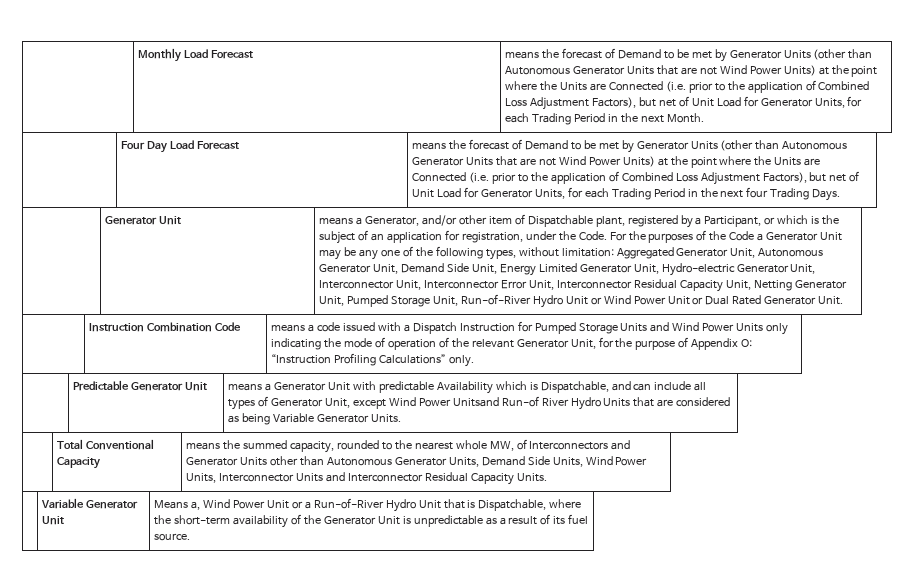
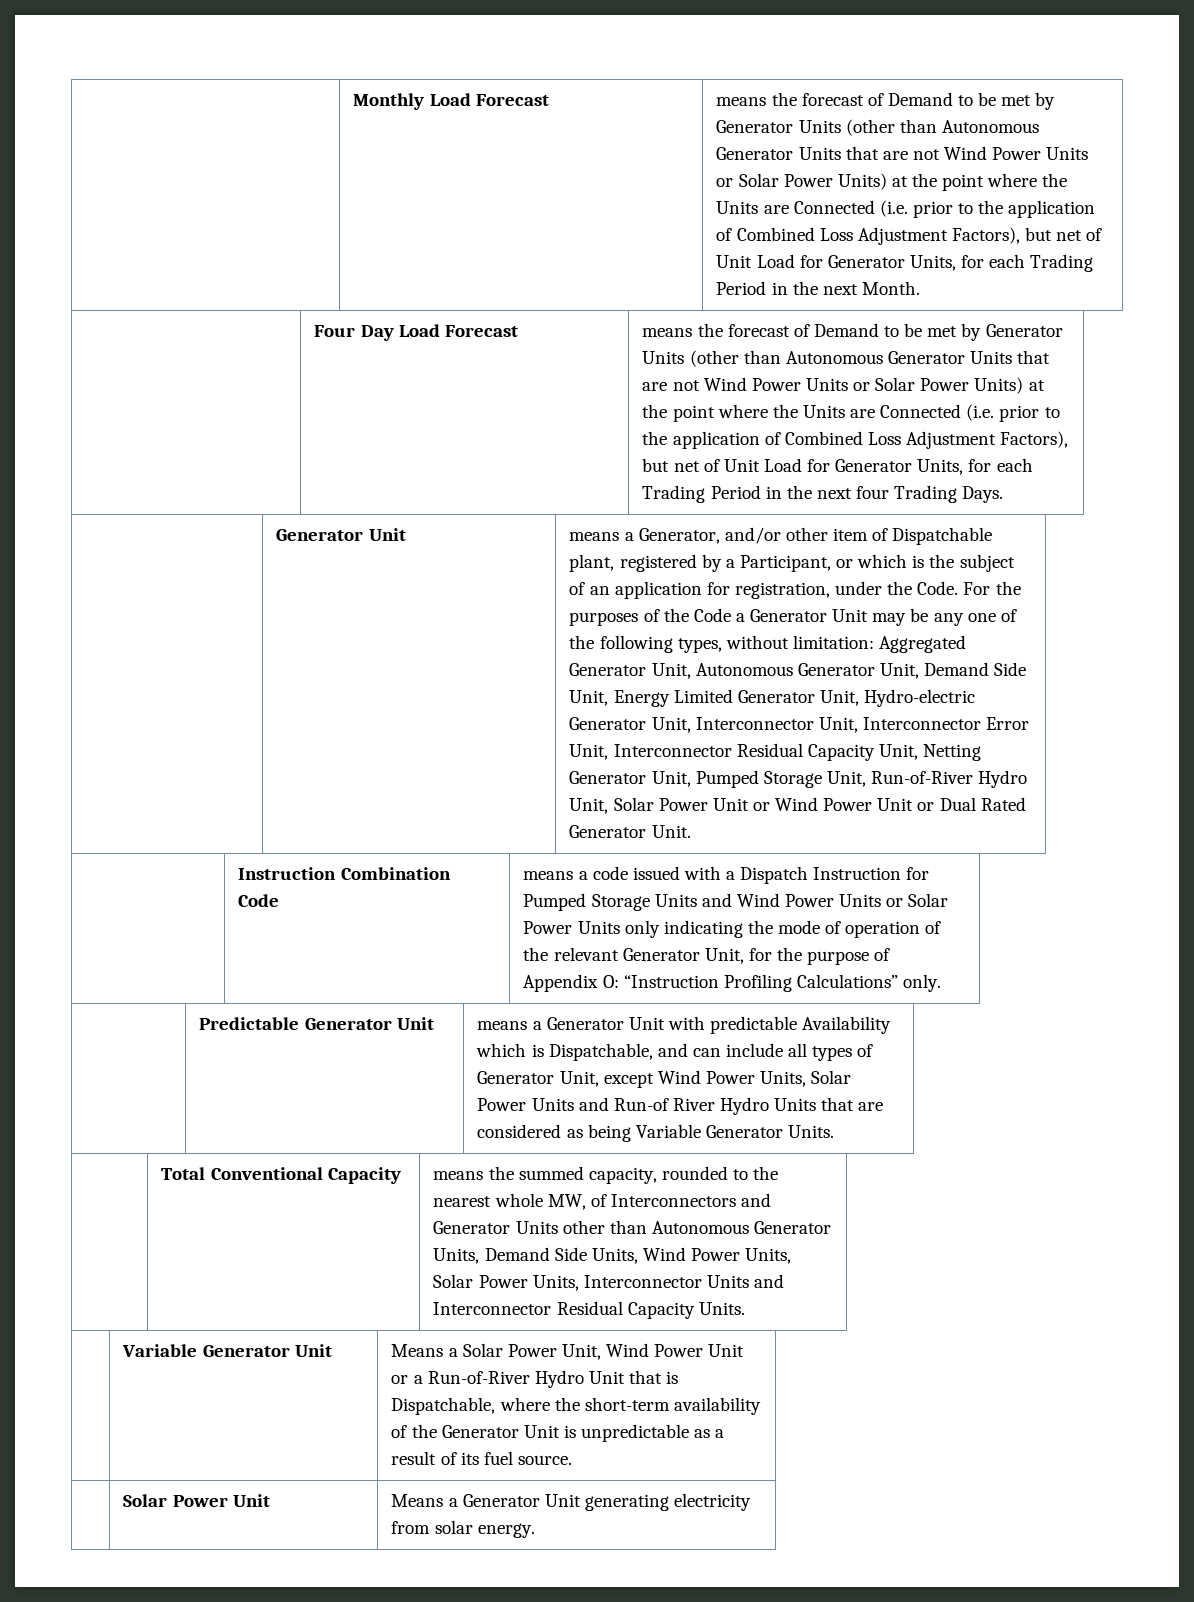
(782, 70) none -> [1046,147,1089,160] [716,173,833,187] Units or Solar Power
(621, 161) none -> [805,377,970,391] Units or Solar Power
(563, 301) none -> [569,797,708,814] Unit, Solar Power
(764, 327) none -> [886,893,949,907] [523,921,620,934] or Solar Power Units
[452,397,499,407] Unitsand -> [760,1070,852,1087] [477,1097,609,1111] Units, Solar Power Units and
(216, 478) none -> [433,1274,579,1291] Solar Power Units,
[190,501,200,510] a, -> [448,1343,601,1360] a Solar Power Unit,
(190, 537) none -> [123,1494,270,1507] [391,1493,752,1511] [391,1520,535,1538] // | Solar Power Unit | Means a Generator Unit generating electricity from solar energy.

